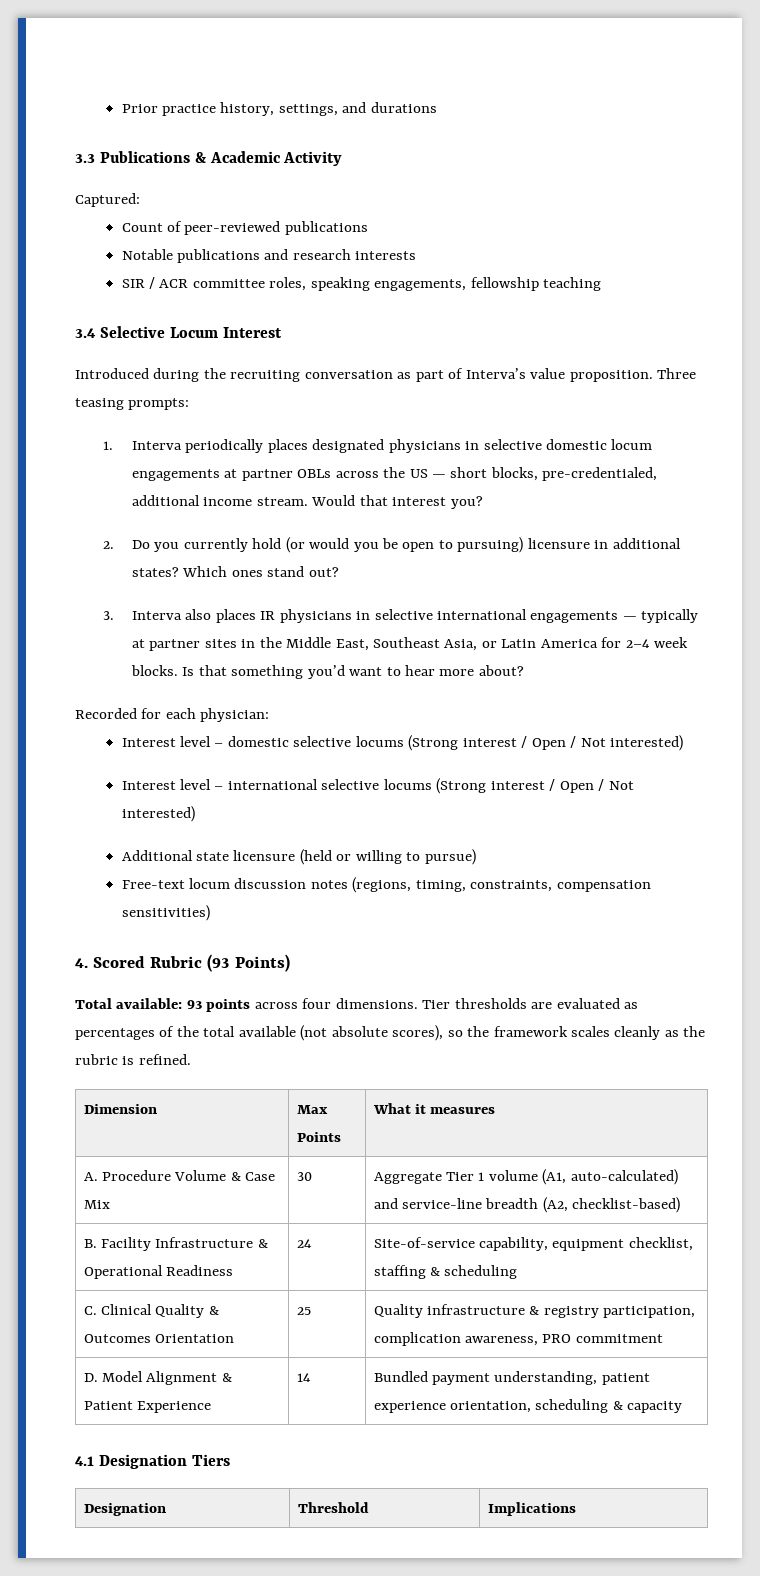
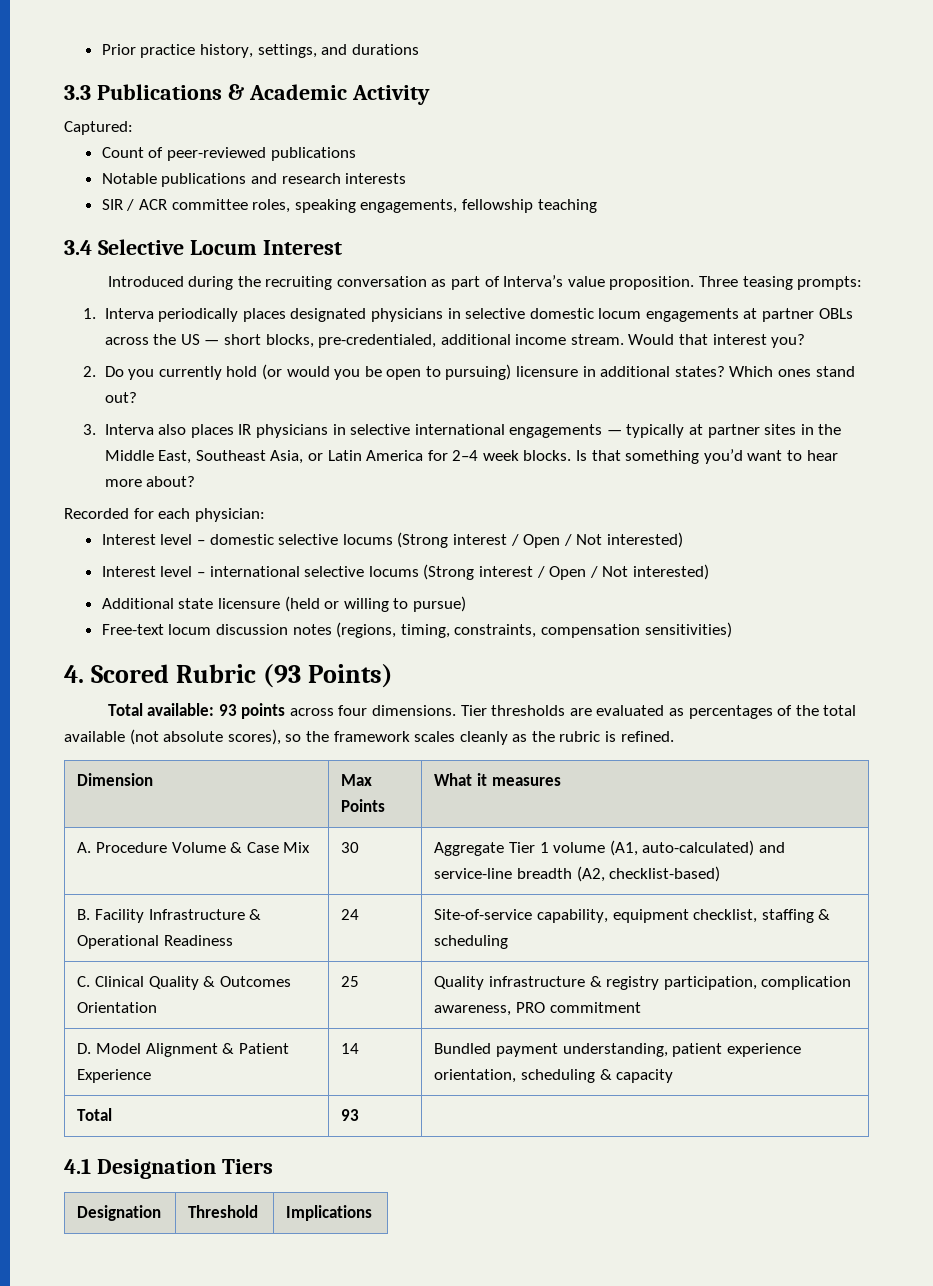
(683, 1407) none -> [77,1108,113,1121] [341,1109,360,1121] // Total | 93 |

